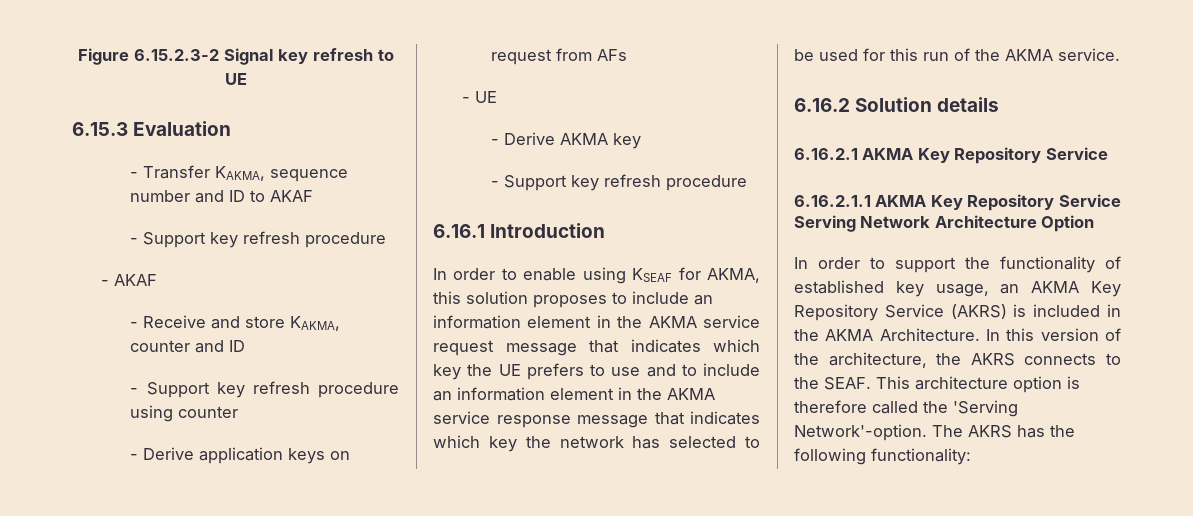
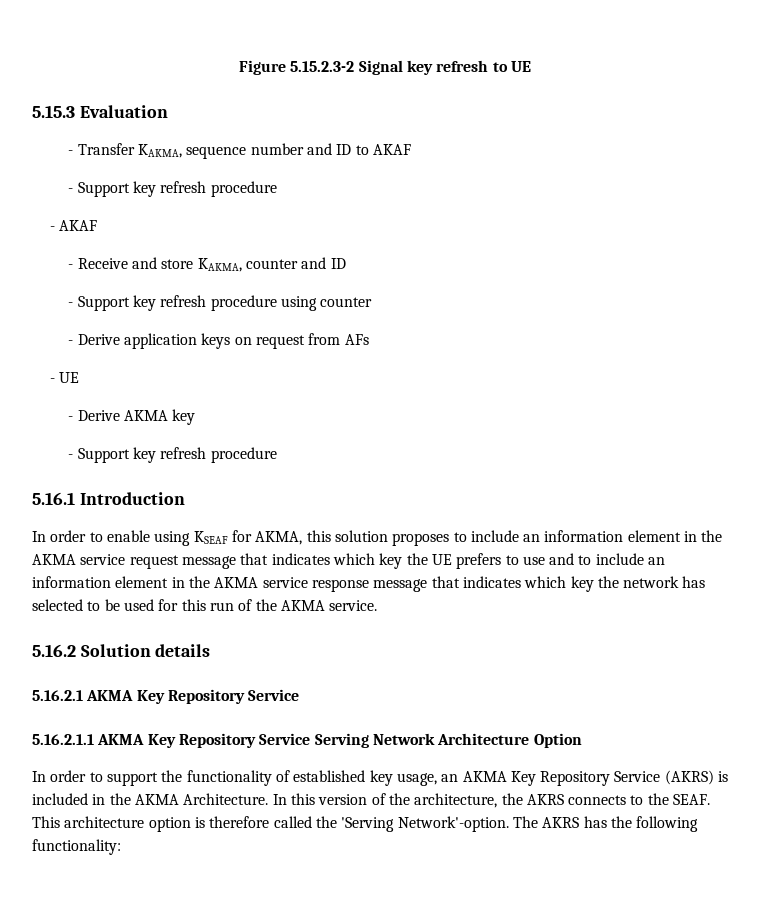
[133,49,219,61] 6.15.2.3-2 -> [290,61,355,72] 5.15.2.3-2
[72,122,128,136] 6.15.3 -> [32,105,75,118] 5.15.3
[433,224,485,238] 6.16.1 -> [32,492,75,505] 5.16.1
[794,98,850,112] 6.16.2 -> [32,644,76,657] 5.16.2
[794,148,858,160] 6.16.2.1 -> [32,690,83,701] 5.16.2.1
[794,195,871,207] 6.16.2.1.1 -> [32,734,94,745] 5.16.2.1.1

